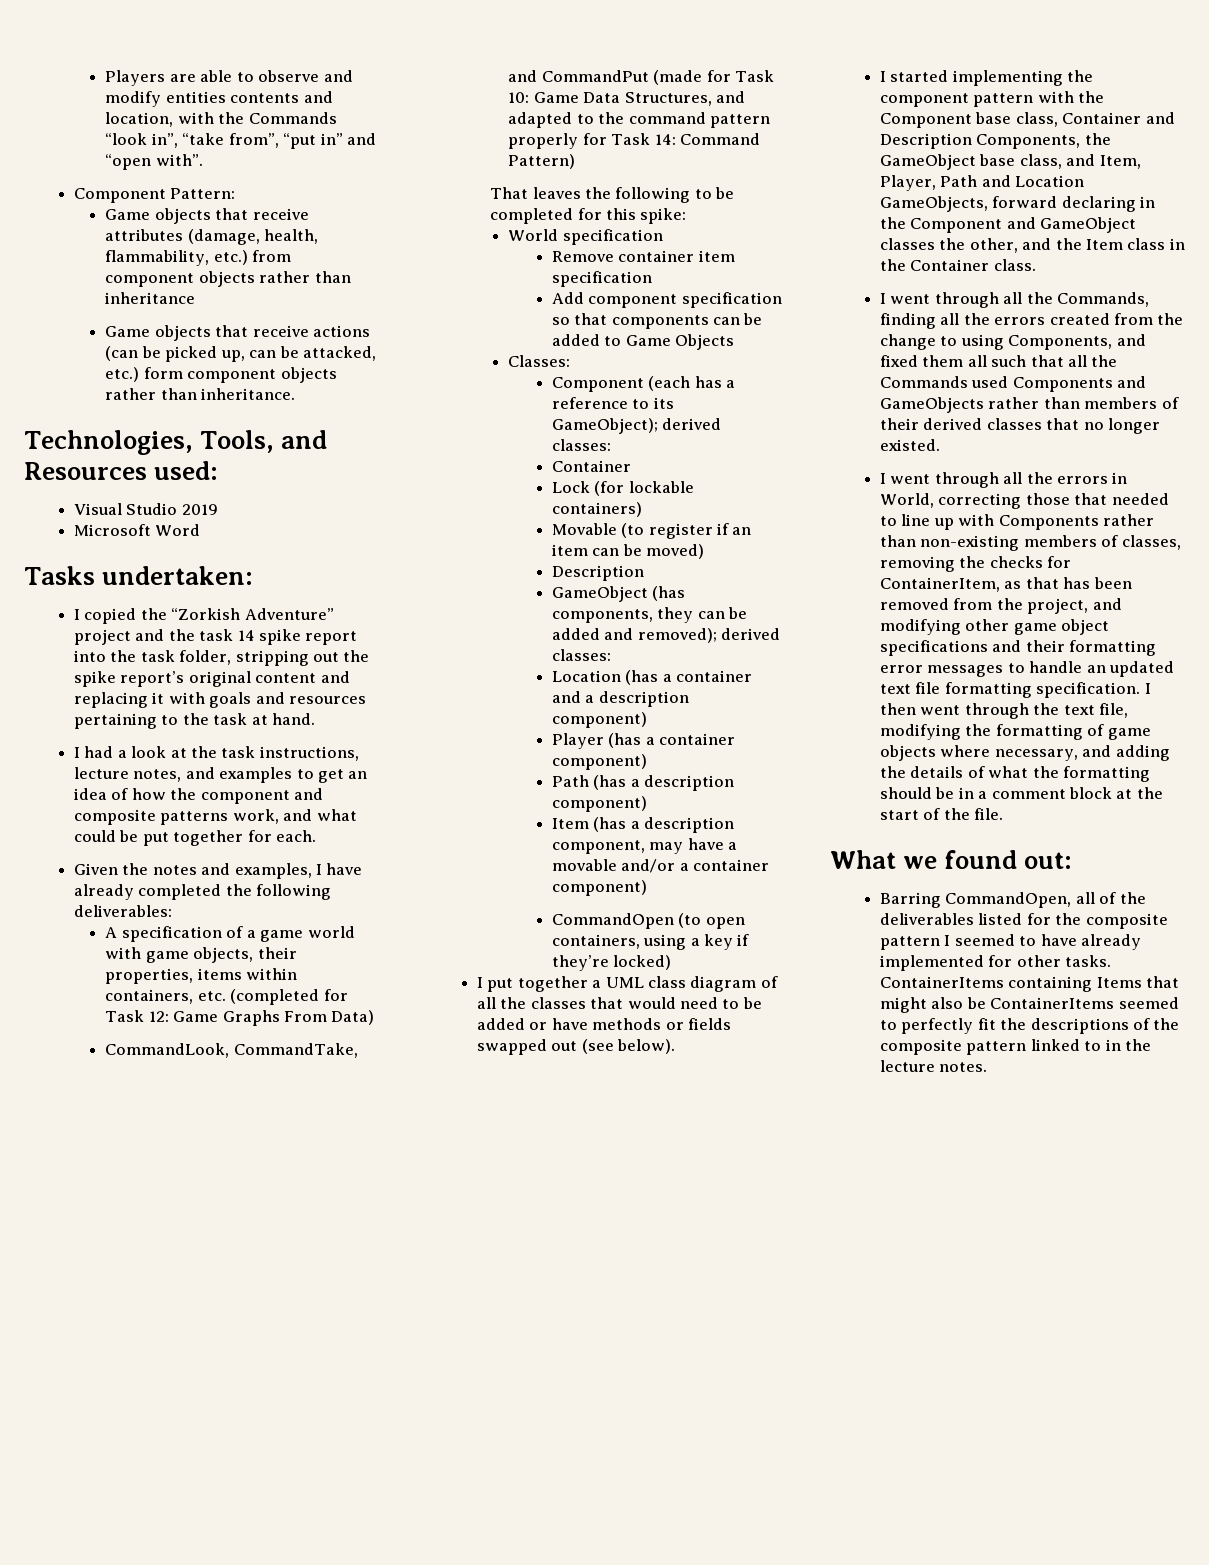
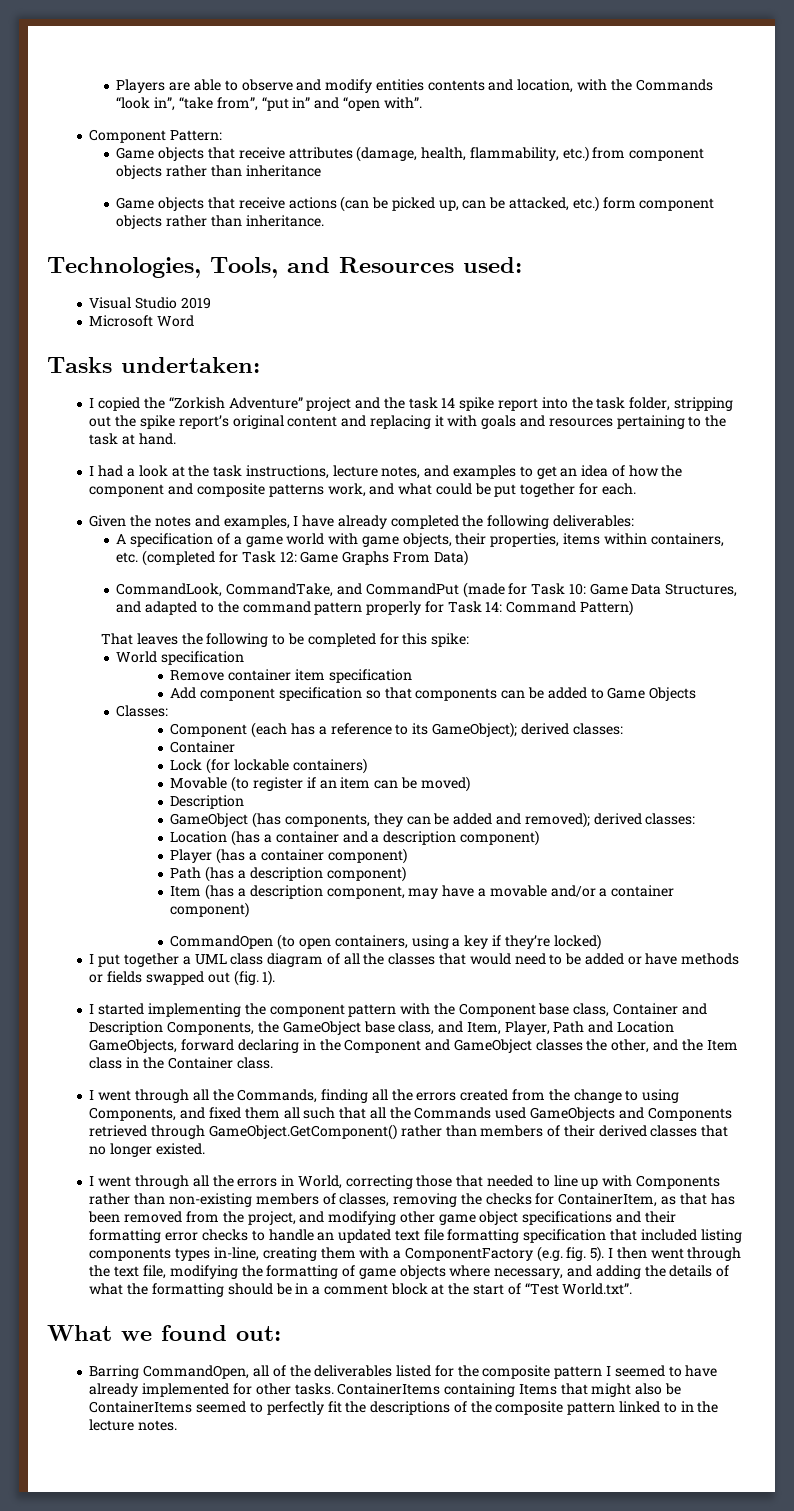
[581,1039,676,1054] (see below). -> [233,970,276,986] (fig. 1).
[1012,376,1147,392] [879,397,984,413] Components and GameObjects -> [530,1107,732,1121] [89,1124,397,1140] GameObjects and Components retrieved through GameObject.GetComponent()
[927,665,1004,677] messages -> [201,1229,248,1241] checks
[1036,682,1141,698] specification. -> [523,1229,742,1243] [89,1246,605,1262] specification that included listing components types in-line, creating them with a ComponentFactory (e.g. fig. 5).
[943,808,1004,820] the file. -> [524,1283,633,1295] “Test World.txt”.

